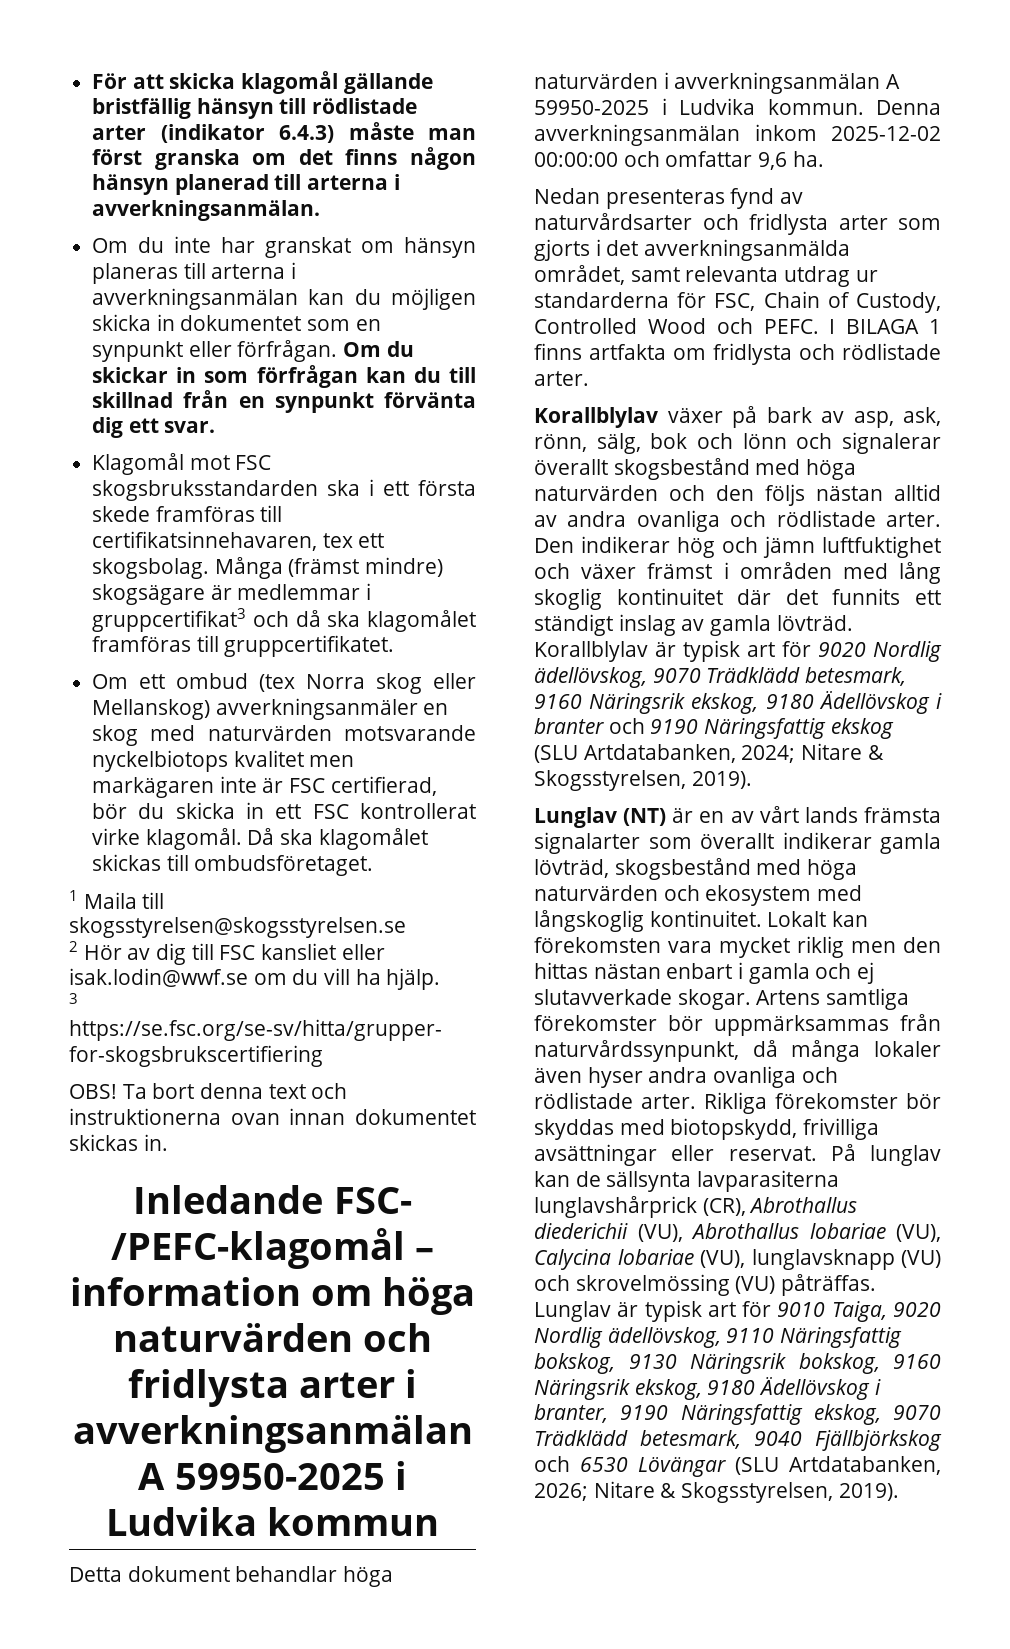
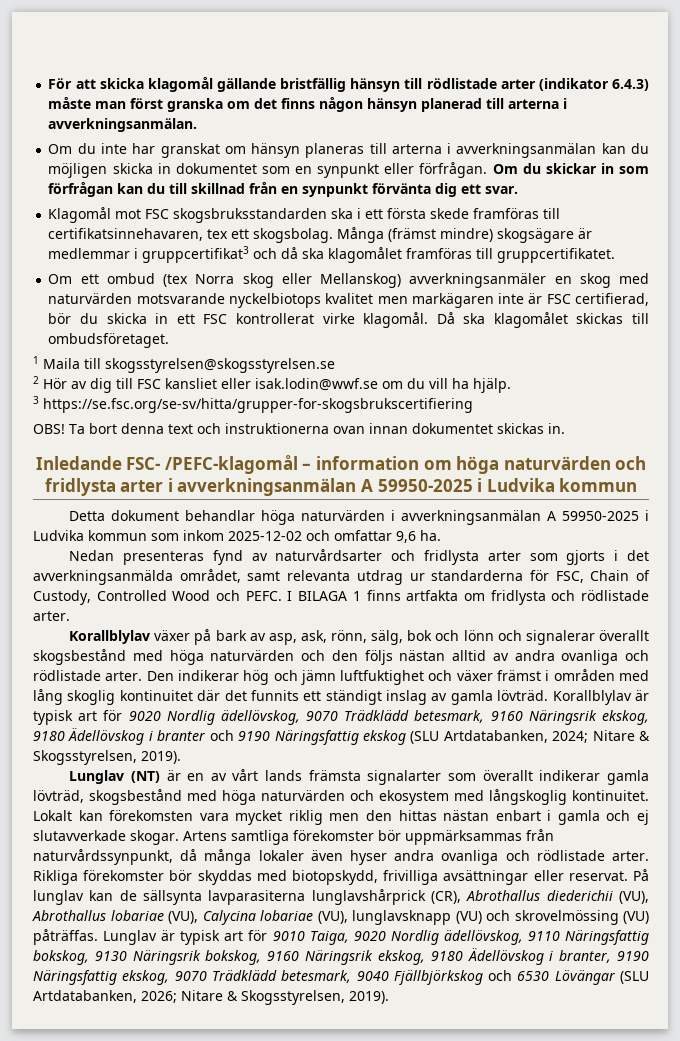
[767,99,941,115] [534,124,740,146] kommun. Denna avverkningsanmälan -> [88,530,179,541] kommun som
[534,152,618,167] 00:00:00 -> (302, 536) none

